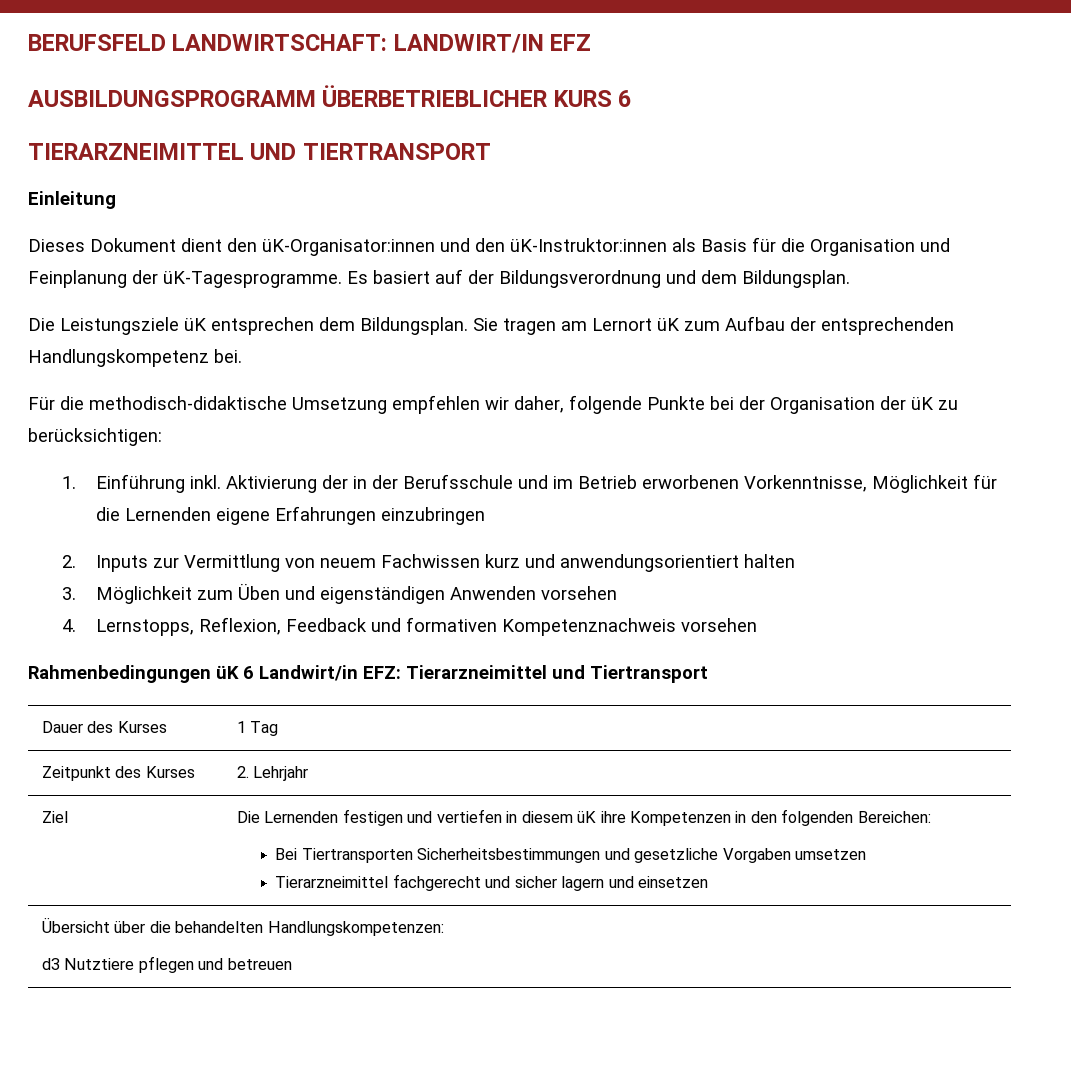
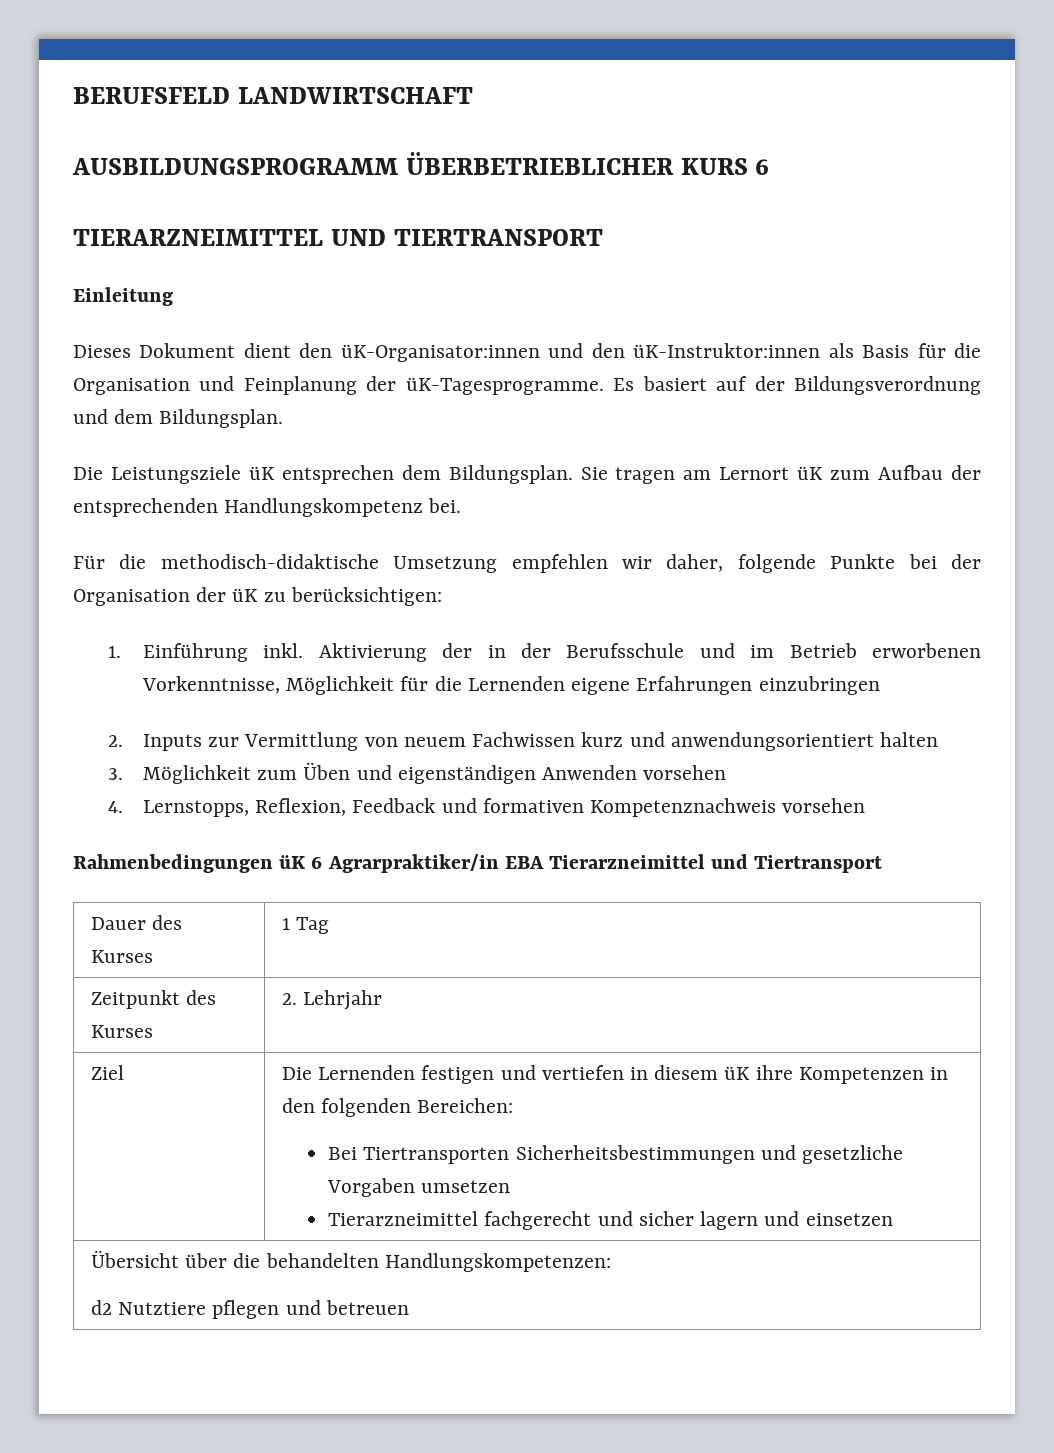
[172,34,592,53] LANDWIRTSCHAFT: LANDWIRT/IN EFZ -> [237,87,473,104] LANDWIRTSCHAFT
[259,665,401,681] Landwirt/in EFZ: -> [327,854,544,873] Agrarpraktiker/in EBA
[41,958,60,970] d3 -> [90,1300,112,1315] d2

